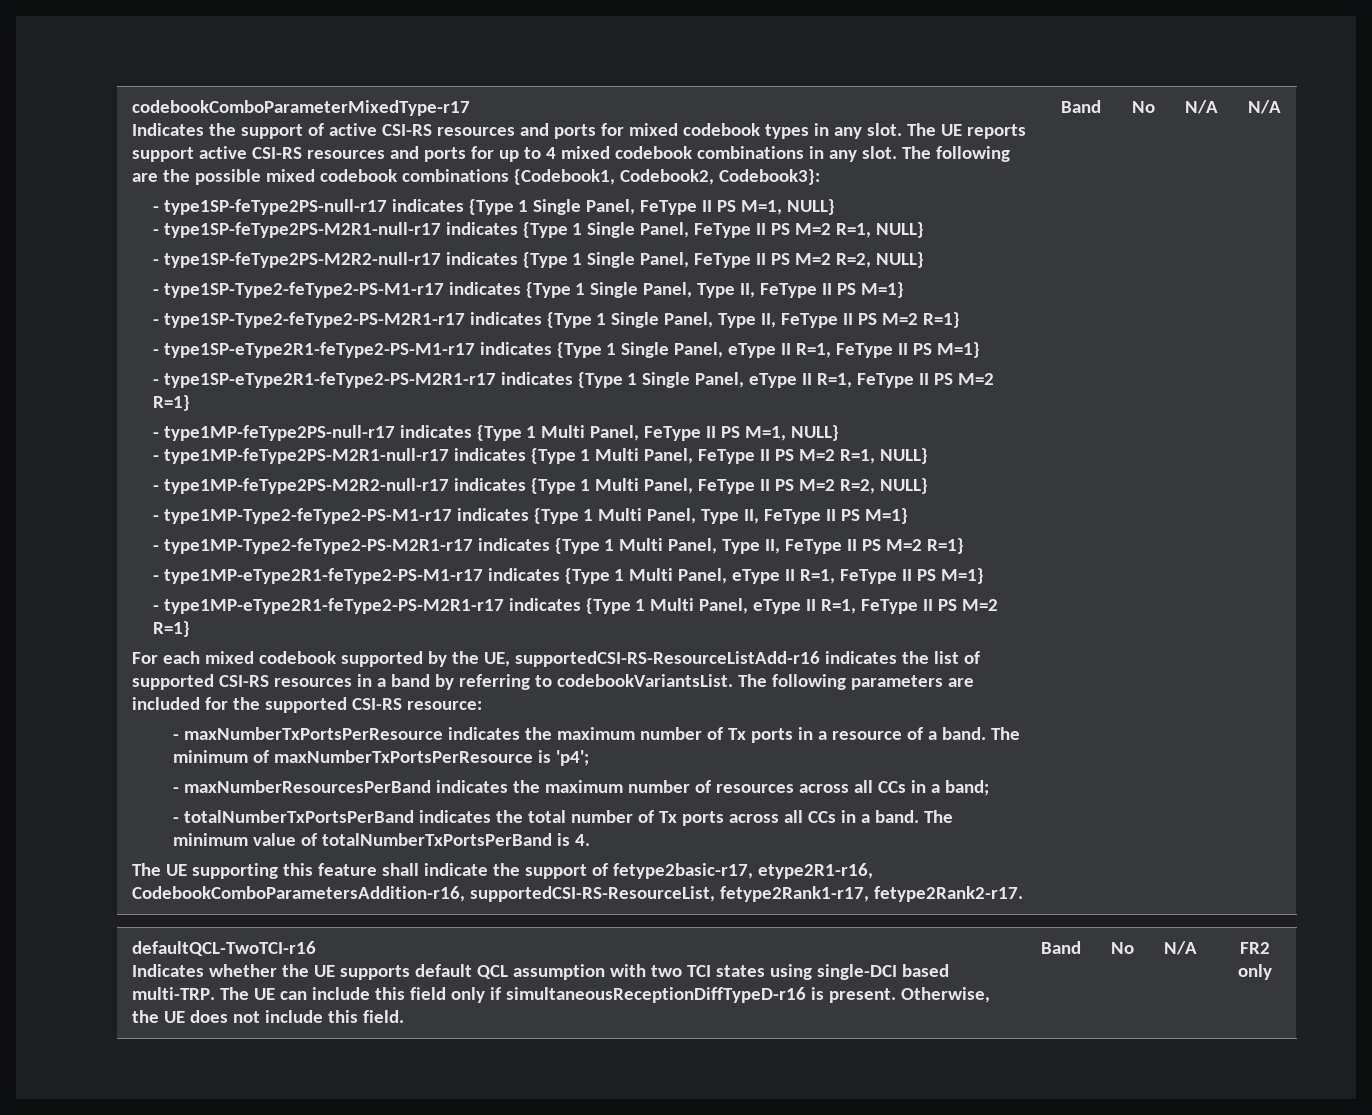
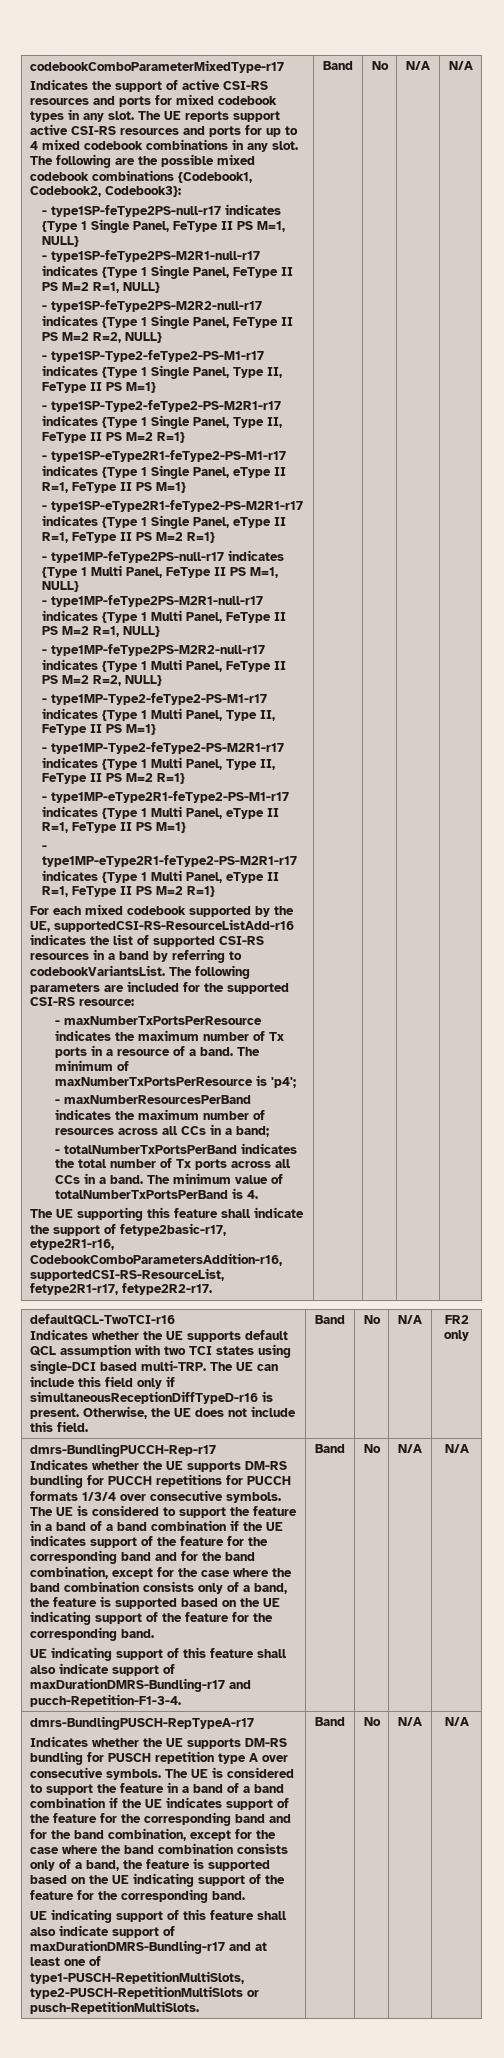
[719,886,1023,902] fetype2Rank1-r17, fetype2Rank2-r17. -> [29,1283,212,1295] fetype2R1-r17, fetype2R2-r17.
(1272, 972) none -> [29,1443,216,1457] [29,1459,287,1472] [29,1474,291,1488] [29,1490,281,1503] [29,1505,297,1518] [29,1520,283,1531] [29,1535,268,1548] [29,1550,255,1564] [29,1566,292,1579] [29,1581,287,1594] [29,1596,280,1609] [29,1611,273,1625] [29,1627,154,1641] [29,1647,287,1661] [29,1663,175,1676] [29,1678,251,1692] [29,1694,181,1707] [315,1444,345,1453] [363,1444,381,1453] [398,1444,422,1453] [444,1444,469,1453] [29,1716,254,1730] [29,1736,287,1749] [29,1751,288,1765] [29,1767,294,1780] [29,1782,284,1795] [29,1797,289,1810] [29,1812,291,1826] [29,1828,276,1841] [29,1843,288,1854] [29,1858,270,1871] [29,1873,285,1887] [29,1889,245,1903] [29,1909,287,1923] [29,1925,175,1938] [29,1940,267,1954] [29,1956,101,1966] [29,1971,244,1984] [29,1986,259,1999] [29,2001,199,2014] [315,1717,345,1726] [363,1717,381,1726] [398,1717,422,1726] [444,1717,469,1726] // dmrs-BundlingPUCCH-Rep-r17 // Indicates whether the UE supports DM-RS bundling for PUCCH repetitions for PUCCH formats 1/3/4 over consecutive symbols. The UE is considered to support the feature in a band of a band combination if the UE indicates support of the feature for the corresponding band and for the band combination, except for the case where the band combination consists only of a band, the feature is supported based on the UE indicating support of the feature for the corresponding band. // UE indicating support of this feature shall also indicate support of maxDurationDMRS-Bundling-r17 and pucch-Repetition-F1-3-4. | Band | No | N/A | N/A // dmrs-BundlingPUSCH-RepTypeA-r17 // Indicates whether the UE supports DM-RS bundling for PUSCH repetition type A over consecutive symbols. The UE is considered to support the feature in a band of a band combination if the UE indicates support of the feature for the corresponding band and for the band combination, except for the case where the band combination consists only of a band, the feature is supported based on the UE indicating support of the feature for the corresponding band. // UE indicating support of this feature shall also indicate support of maxDurationDMRS-Bundling-r17 and at least one of type1-PUSCH-RepetitionMultiSlots, type2-PUSCH-RepetitionMultiSlots or pusch-RepetitionMultiSlots. | Band | No | N/A | N/A

